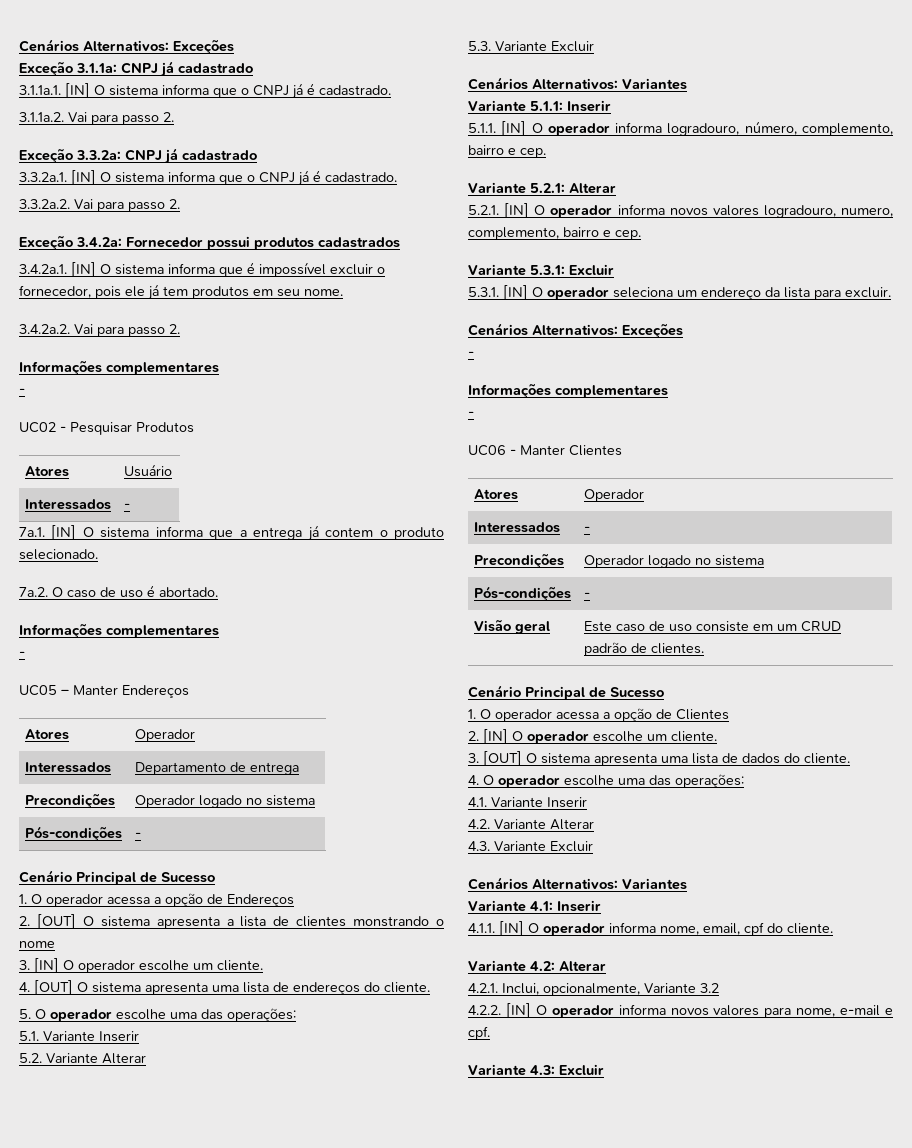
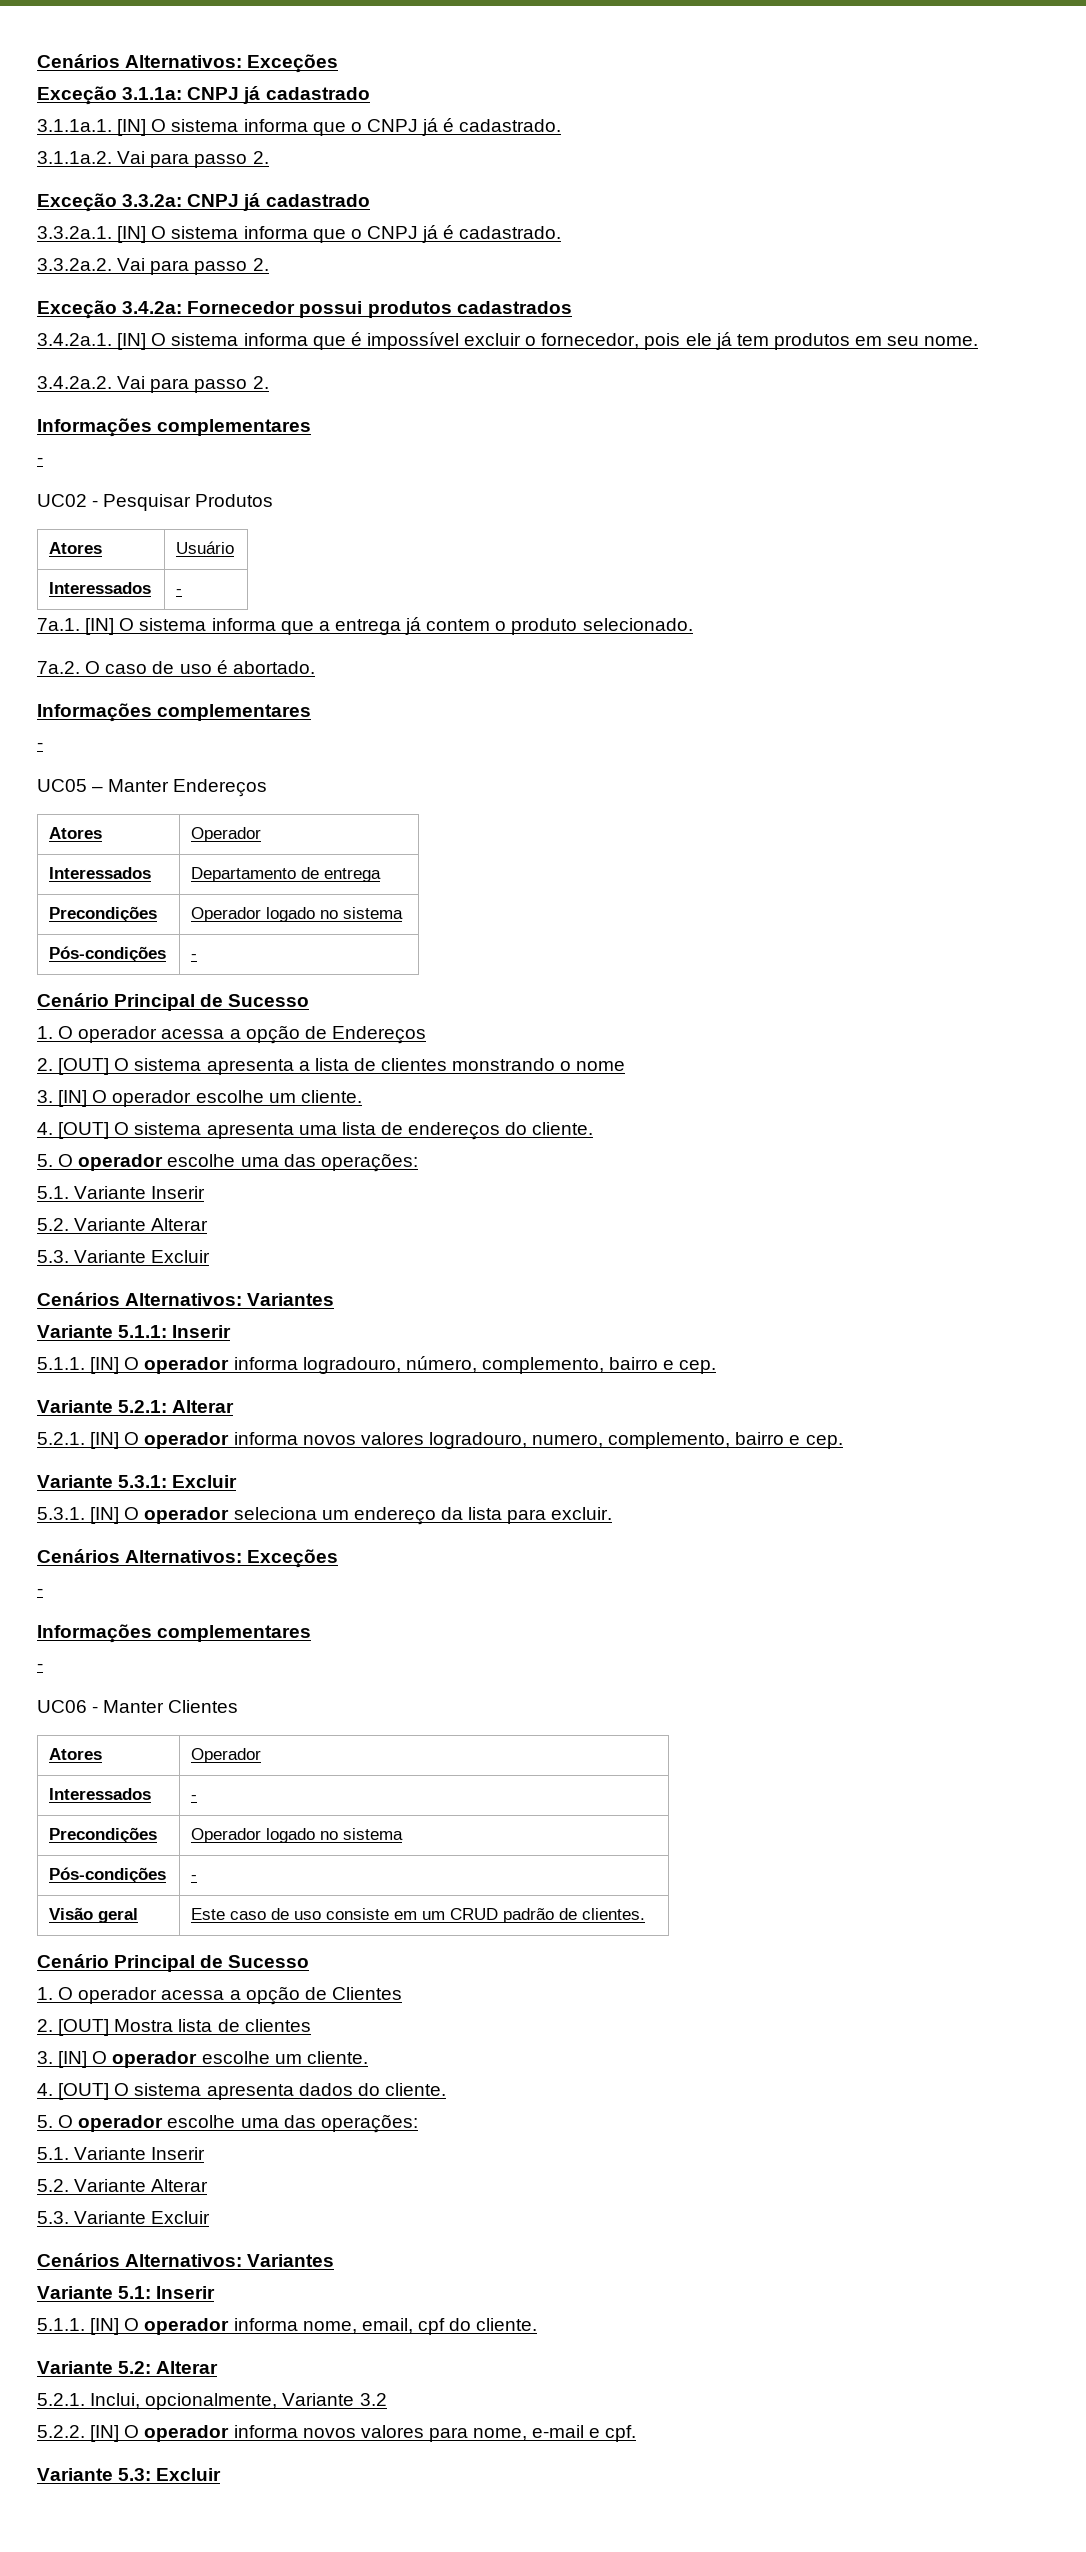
[483,729,717,744] [468,751,738,766] [IN] O operador escolhe um cliente. // 3. [OUT] O sistema apresenta uma lista de -> [58,2019,311,2036] [37,2051,368,2068] [37,2083,294,2100] [OUT] Mostra lista de clientes // 3. [IN] O operador escolhe um cliente. // 4. [OUT] O sistema apresenta
[468,774,744,788] [468,797,587,808] [468,819,594,830] [468,841,593,852] [468,877,687,890] [468,900,601,912] [468,923,495,933] 4. O operador escolhe uma das operações: // 4.1. Variante Inserir // 4.2. Variante Alterar // 4.3. Variante Excluir // Cenários Alternativos: Variantes // Variante 4.1: Inserir // 4.1.1. -> [37,2114,418,2133] [37,2147,206,2160] [37,2179,209,2192] [37,2211,211,2224] [37,2253,335,2267] [37,2286,216,2299] [37,2318,85,2331] 5. O operador escolhe uma das operações: // 5.1. Variante Inserir // 5.2. Variante Alterar // 5.3. Variante Excluir // Cenários Alternativos: Variantes // Variante 5.1: Inserir // 5.1.1.
[530,961,606,972] [468,983,498,993] 4.2: Alterar // 4.2.1. -> [118,2361,219,2374] [37,2393,85,2406] 5.2: Alterar // 5.2.1.
[468,1005,501,1015] 4.2.2. -> [37,2425,85,2438] 5.2.2.
[530,1065,555,1075] 4.3: -> [118,2468,152,2481] 5.3:

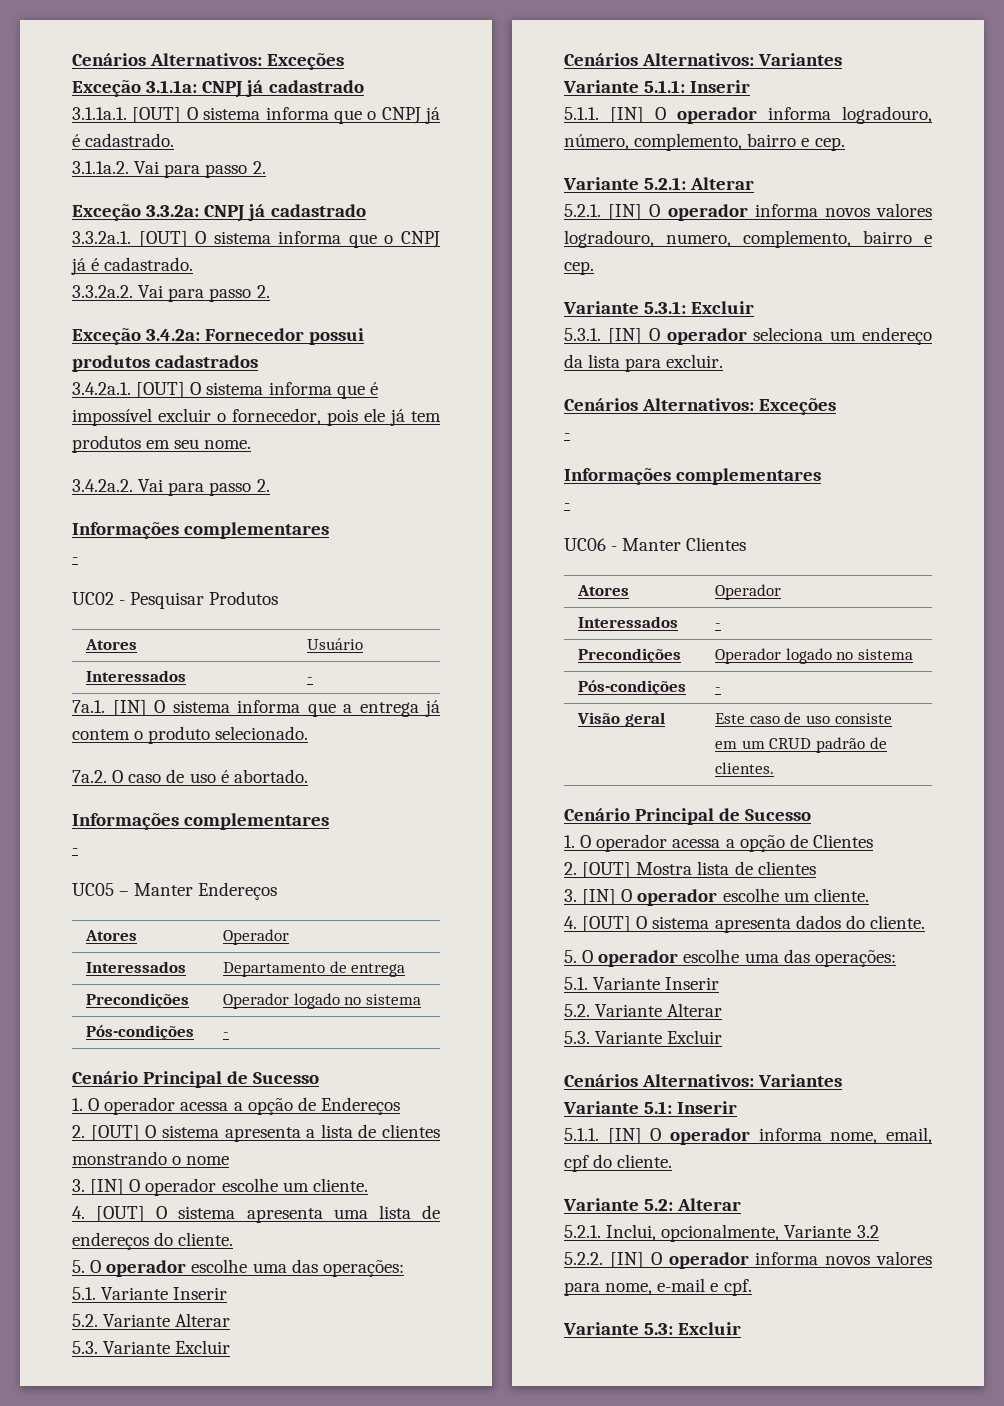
[117,119,147,136] [IN] -> [132,107,182,123] [OUT]
[117,226,147,243] [IN] -> [138,231,188,247] [OUT]
[117,333,147,350] [IN] -> [136,382,186,398] [OUT]

